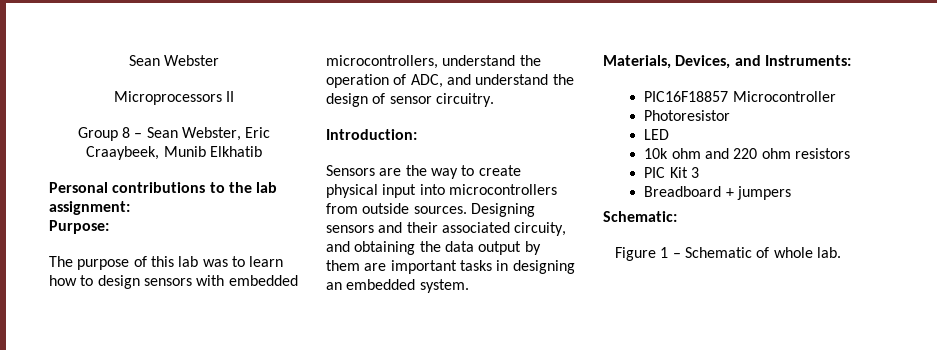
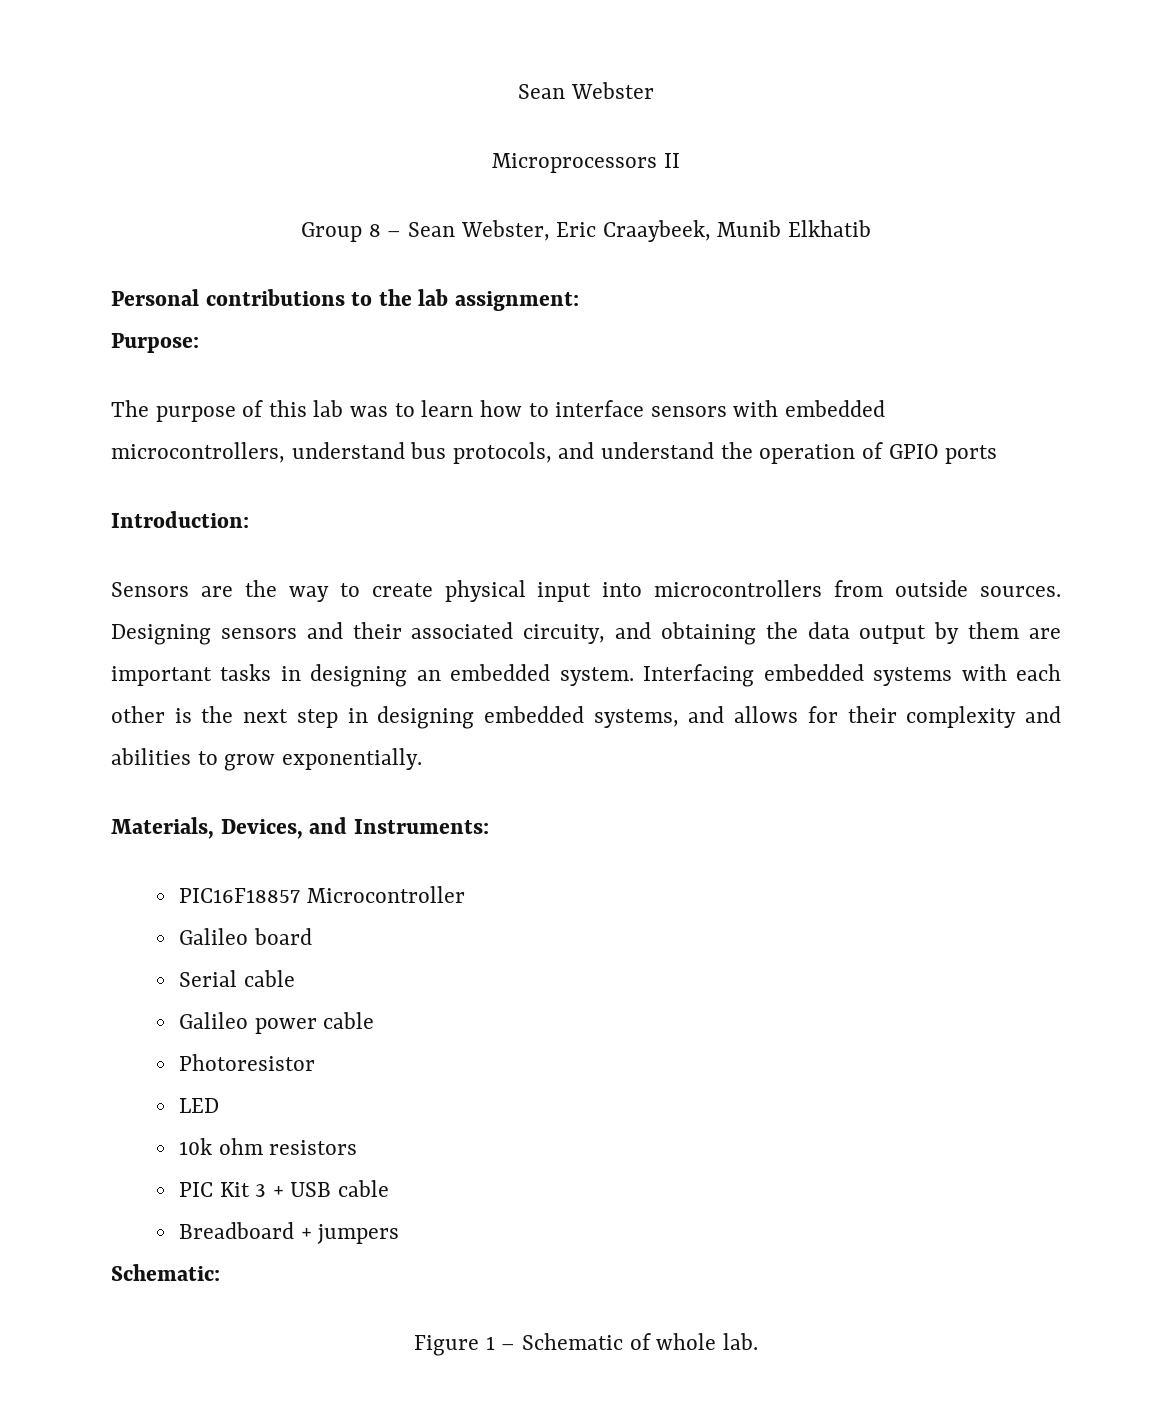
[97,275,140,289] design -> [555,400,645,417] interface
[519,55,541,66] [326,74,574,88] [326,93,494,107] the operation of ADC, and understand the design of sensor circuitry. -> [410,442,998,464] bus protocols, and understand the operation of GPIO ports
(469, 286) none -> [643,664,1062,687] [111,706,1061,729] [111,748,422,771] Interfacing embedded systems with each other is the next step in designing embedded systems, and allows for their complexity and abilities to grow exponentially.
(836, 96) none -> [179,928,312,945] [179,970,295,987] [179,1012,375,1034] // Galileo board // Serial cable // Galileo power cable
[704,148,791,159] and 220 ohm -> (263, 1146) none
(699, 172) none -> [272,1180,390,1197] + USB cable

